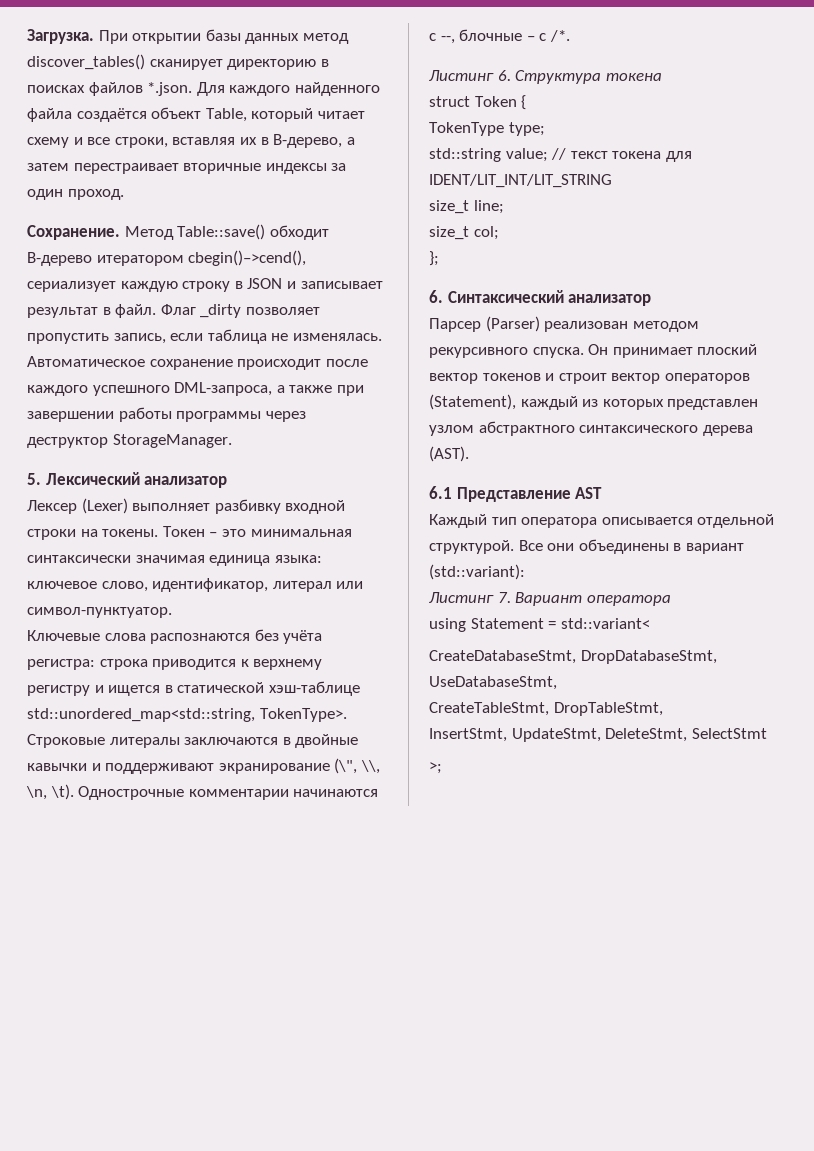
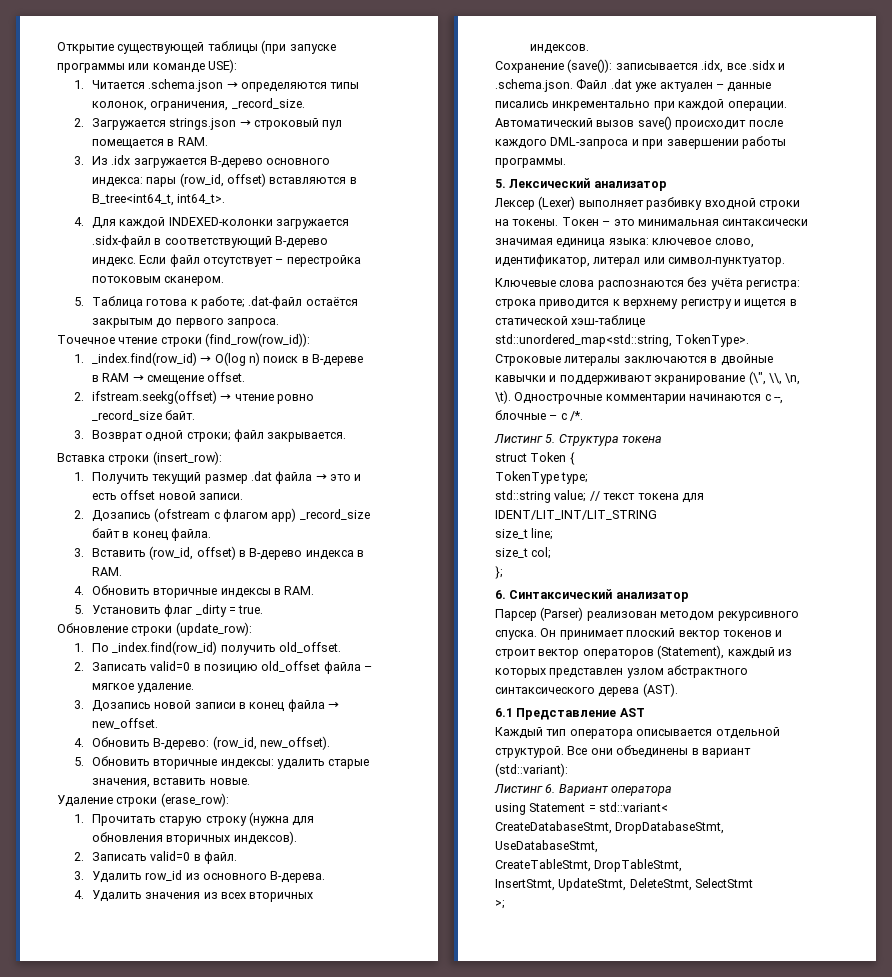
[27,29,349,44] [27,54,329,70] [27,82,380,96] [27,107,365,122] [27,134,355,148] [27,163,347,174] [27,189,124,200] [27,224,329,240] [27,250,307,266] [27,278,383,292] [27,304,320,318] [27,329,382,344] [27,356,368,370] [27,382,364,396] [27,407,306,422] [27,434,232,448] Загрузка. При открытии базы данных метод discover_tables() сканирует директорию в поисках файлов *.json. Для каждого найденного файла создаётся объект Table, который читает схему и все строки, вставляя их в B-дерево, а затем перестраивает вторичные индексы за один проход. // Сохранение. Метод Table::save() обходит B-дерево итератором cbegin()–>cend(), сериализует каждую строку в JSON и записывает результат в файл. Флаг _dirty позволяет пропустить запись, если таблица не изменялась. Автоматическое сохранение происходит после каждого успешного DML-запроса, а также при завершении работы программы через деструктор StorageManager. -> [57,40,336,54] [57,59,238,73] [74,79,360,92] [91,98,305,111] [74,118,343,130] [91,137,208,149] [74,155,331,168] [91,173,357,187] [91,194,226,206] [74,217,349,229] [91,235,328,248] [91,254,361,267] [91,276,225,286] [74,296,358,309] [91,318,279,328] [57,333,311,347] [74,352,364,366] [91,372,246,385] [74,390,314,404] [91,410,196,421] [74,429,347,442] [57,451,222,465] [74,471,362,484] [91,490,243,500] [74,508,370,522] [91,528,211,541] [74,546,365,560] [91,567,122,576] [74,585,315,598] [74,604,264,617] [57,622,252,636] [74,641,341,655] [74,661,373,674] [91,683,195,693] [74,699,340,712] [91,718,158,729] [74,736,330,750] [74,756,370,769] [91,778,250,788] [57,793,229,807] [74,812,315,826] [91,831,297,845] [74,851,237,864] [74,870,326,883] [74,890,314,902] [529,44,589,54] [495,59,786,73] [495,79,772,92] [495,99,787,111] [495,116,783,130] [495,136,786,149] [495,158,566,168] Открытие существующей таблицы (при запуске программы или команде USE): // 1. Читается .schema.json → определяются типы колонок, ограничения, _record_size. // 2. Загружается strings.json → строковый пул помещается в RAM. // 3. Из .idx загружается B-дерево основного индекса: пары (row_id, offset) вставляются в B_tree<int64_t, int64_t>. // 4. Для каждой INDEXED-колонки загружается .sidx-файл в соответствующий B-дерево индекс. Если файл отсутствует – перестройка потоковым сканером. // 5. Таблица готова к работе; .dat-файл остаётся закрытым до первого запроса. // Точечное чтение строки (find_row(row_id)): // 1. _index.find(row_id) → O(log n) поиск в B-дереве в RAM → смещение offset. // 2. ifstream.seekg(offset) → чтение ровно _record_size байт. // 3. Возврат одной строки; файл закрывается. // Вставка строки (insert_row): // 1. Получить текущий размер .dat файла → это и есть offset новой записи. // 2. Дозапись (ofstream с флагом app) _record_size байт в конец файла. // 3. Вставить (row_id, offset) в B-дерево индекса в RAM. // 4. Обновить вторичные индексы в RAM. // 5. Установить флаг _dirty = true. // Обновление строки (update_row): // 1. По _index.find(row_id) получить old_offset. // 2. Записать valid=0 в позицию old_offset файла – мягкое удаление. // 3. Дозапись новой записи в конец файла → new_offset. // 4. Обновить B-дерево: (row_id, new_offset). // 5. Обновить вторичные индексы: удалить старые значения, вставить новые. // Удаление строки (erase_row): // 1. Прочитать старую строку (нужна для обновления вторичных индексов). // 2. Записать valid=0 в файл. // 3. Удалить row_id из основного B-дерева. // 4. Удалить значения из всех вторичных индексов. // Сохранение (save()): записывается .idx, все .sidx и .schema.json. Файл .dat уже актуален – данные писались инкрементально при каждой операции. Автоматический вызов save() происходит после каждого DML-запроса и при завершении работы программы.
[497,70,511,81] 6. -> [545,434,556,443] 5.
[497,592,511,603] 7. -> [545,784,556,793] 6.

